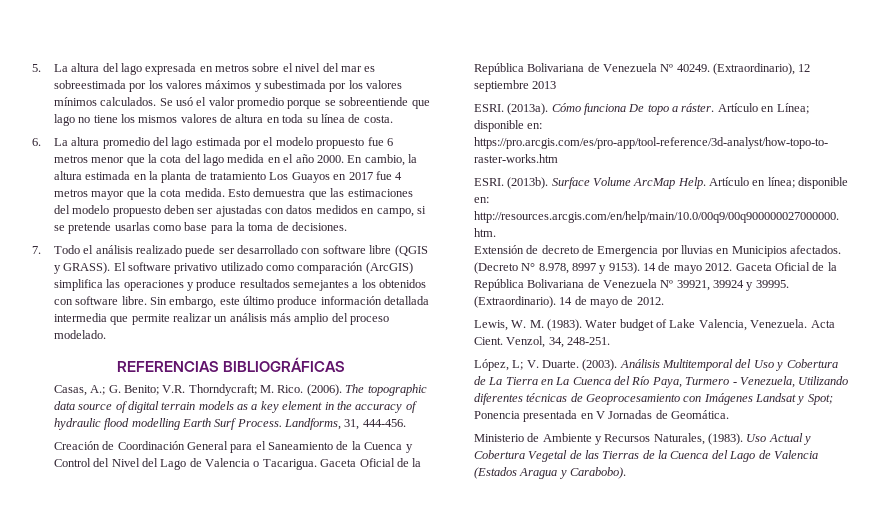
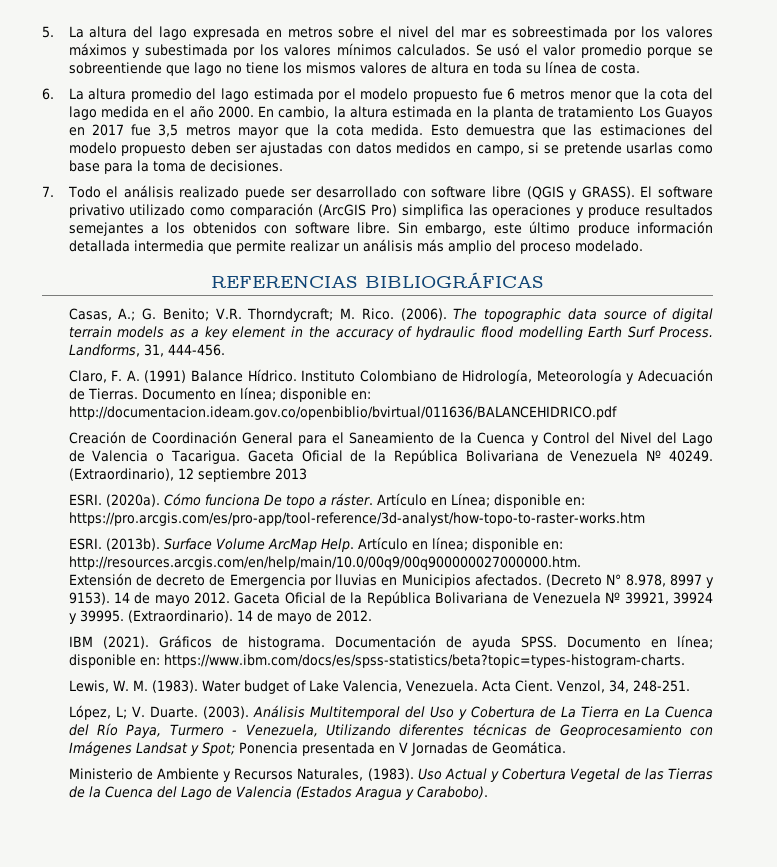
[395,172,403,180] 4 -> [158,124,179,137] 3,5
[365,262,413,274] (ArcGIS) -> [317,204,397,217] (ArcGIS Pro)
(406, 423) none -> [68,369,714,384] [68,387,371,402] [68,406,617,420] // Claro, F. A. (1991) Balance Hídrico. Instituto Colombiano de Hidrología, Meteorología y Adecuación de Tierras. Documento en línea; disponible en: http://documentacion.ideam.gov.co/openbiblio/bvirtual/011636/BALANCEHIDRICO.pdf
[507,103,549,115] (2013a). -> [105,494,160,507] (2020a).
(664, 301) none -> [68,635,713,650] [68,654,685,668] // IBM (2021). Gráficos de histograma. Documentación de ayuda SPSS. Documento en línea; disponible en: https://www.ibm.com/docs/es/spss-statistics/beta?topic=types-histogram-charts.

